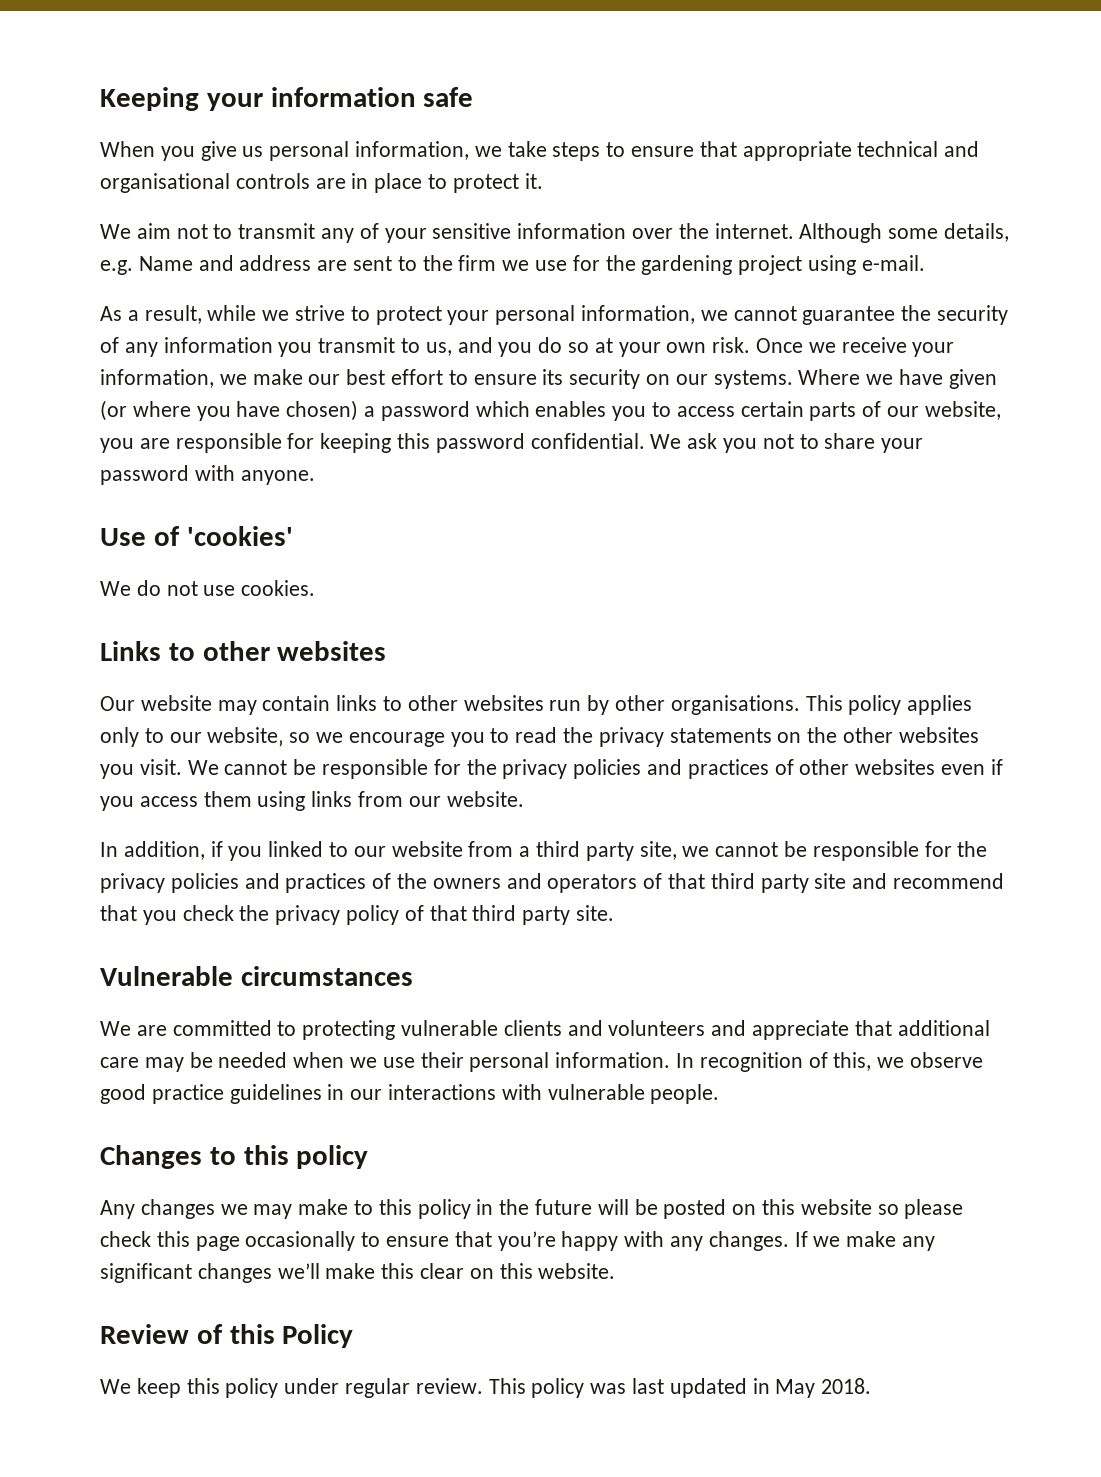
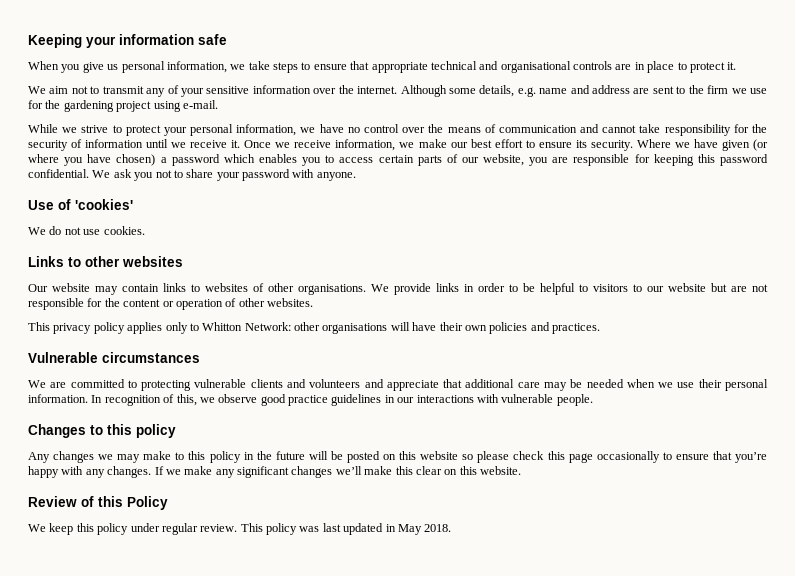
[138,256,193,271] Name -> [539,88,568,94] name
[100,305,257,324] As a result, while -> [28,124,58,133] While
[733,305,1009,325] [100,337,751,357] cannot guarantee the security of any information you transmit to us, and you do so at your own risk. -> [319,124,767,136] [28,139,241,151] have no control over the means of communication and cannot take responsibility for the security of information until we receive it.
[912,342,955,357] your -> (332, 144) none
[569,369,793,389] security on our systems. -> [590,140,633,151] security.
[407,695,973,715] [100,727,979,747] [100,759,1003,779] [100,791,524,811] [100,841,988,861] [100,873,1005,893] [100,905,615,925] other websites run by other organisations. This policy applies only to our website‚ so we encourage you to read the privacy statements on the other websites you visit. We cannot be responsible for the privacy policies and practices of other websites even if you access them using links from our website. // In addition, if you linked to our website from a third party site, we cannot be responsible for the privacy policies and practices of the owners and operators of that third party site and recommend that you check the privacy policy of that third party site. -> [205,283,768,295] [28,298,313,310] [28,322,600,334] websites of other organisations. We provide links in order to be helpful to visitors to our website but are not responsible for the content or operation of other websites. // This privacy policy applies only to Whitton Network: other organisations will have their own policies and practices.

